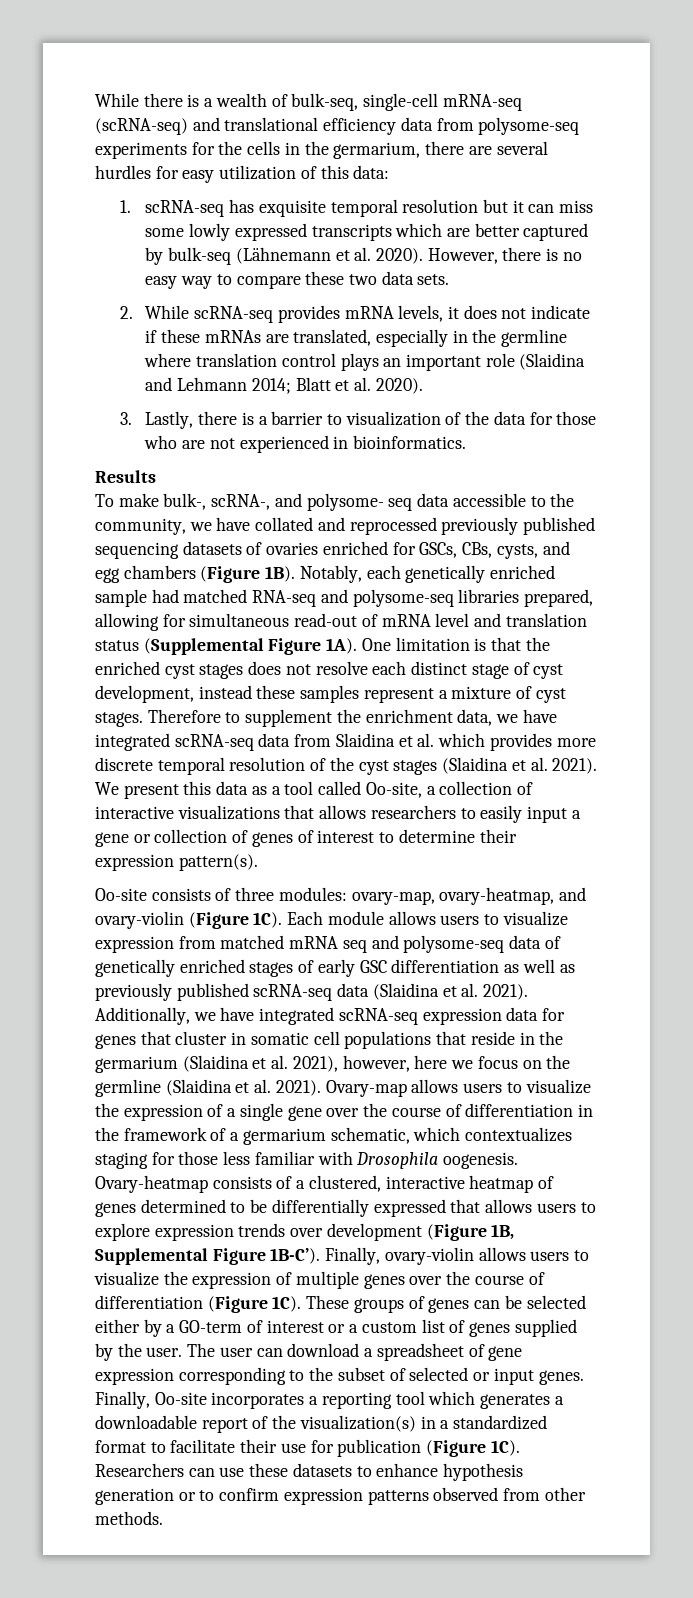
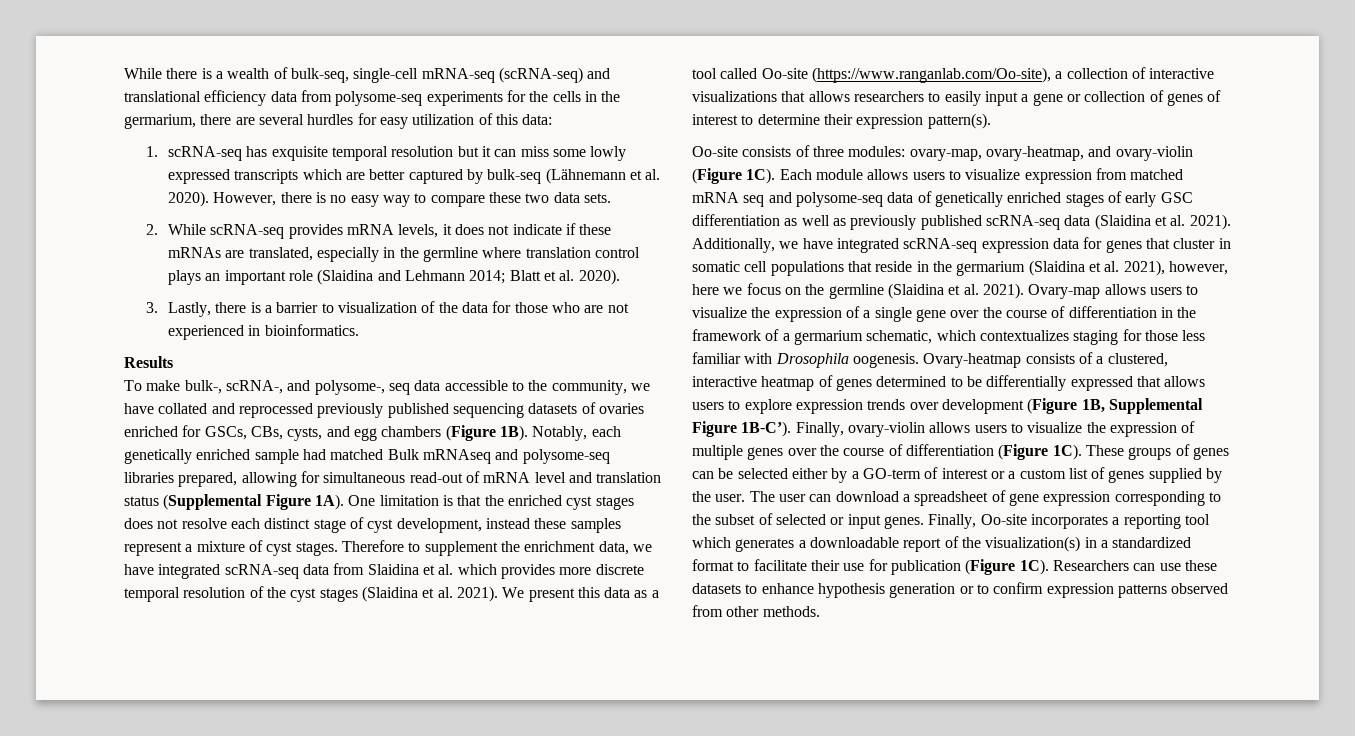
[306,493,384,511] polysome- -> [314,380,385,395] polysome-,
[252,590,317,607] RNA-seq -> [387,449,491,464] Bulk mRNAseq
[365,782,422,798] Oo-site, -> [761,67,1051,83] Oo-site (https://www.ranganlab.com/Oo-site),

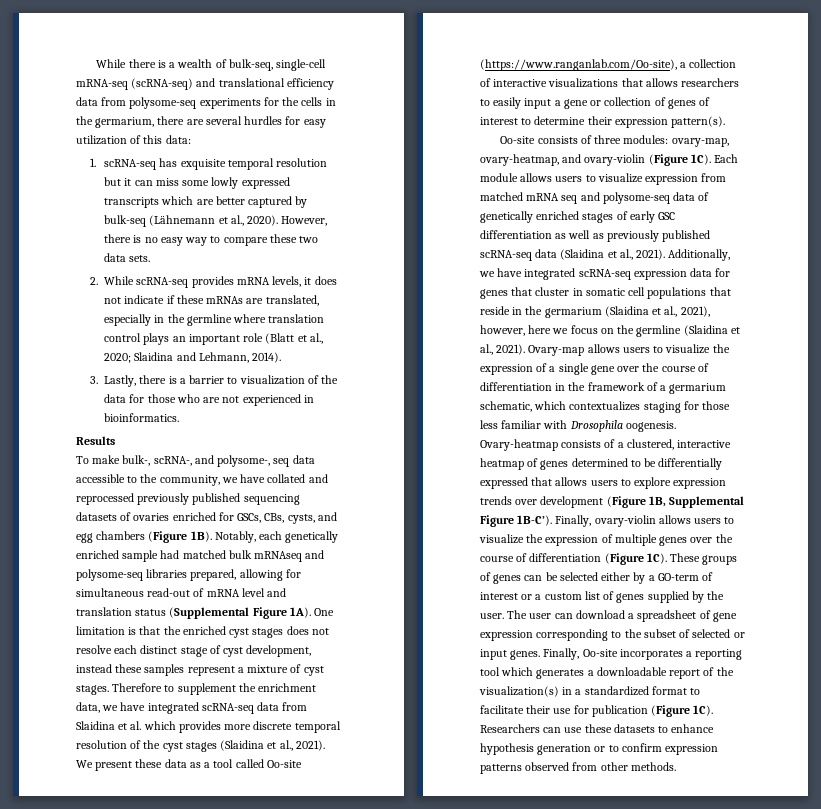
[645,169,661,180] al. -> [230,215,244,226] al.,
[317,269,620,285] (Slaidina and Lehmann 2014; Blatt et al. 2020). -> [265,333,323,344] [104,352,282,363] (Blatt et al., 2020; Slaidina and Lehmann, 2014).
[387,449,419,460] Bulk -> [228,550,252,559] bulk
[437,587,453,598] al. -> [279,740,293,751] al.,
[577,587,600,598] this -> [135,759,163,768] these
[1170,215,1186,226] al. -> [619,249,633,260] al.,
[1104,261,1120,272] al. -> [664,306,678,317] al.,
[963,284,979,295] al. -> [480,344,493,355] al.,

